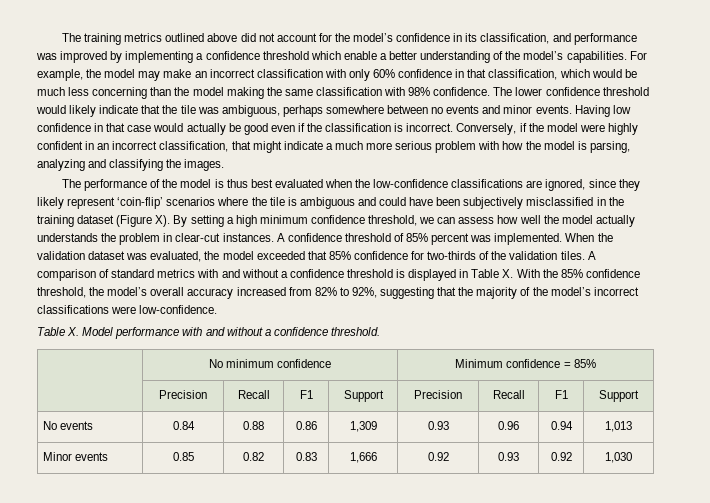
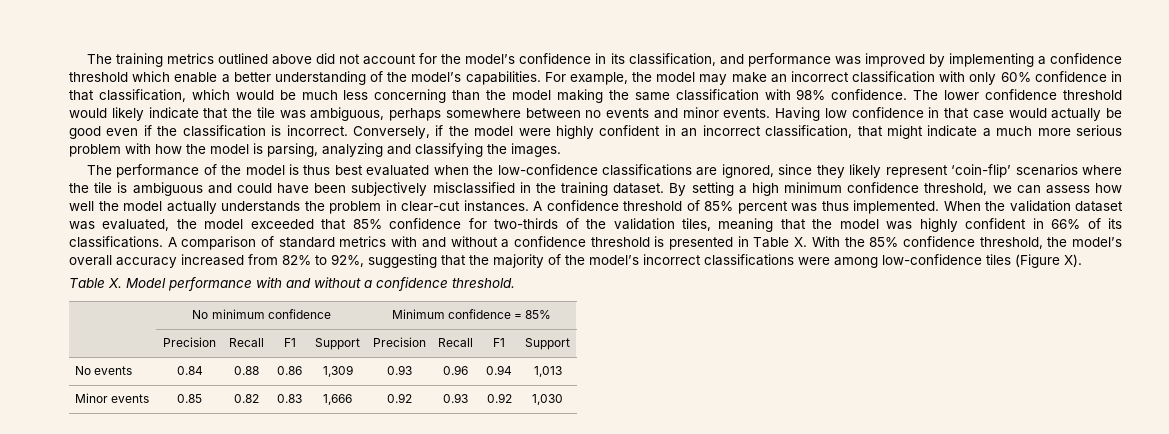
[77,215,171,227] dataset (Figure X). -> [613,183,665,194] dataset.
(492, 238) none -> [821,201,849,211] thus
[560,251,585,260] tiles. -> [681,218,1123,232] [69,236,163,248] tiles, meaning that the model was highly confident in 66% of its classifications.
[408,269,457,281] displayed -> [669,237,734,250] presented
[139,305,218,314] low-confidence. -> [834,254,1082,268] among low-confidence tiles (Figure X).

